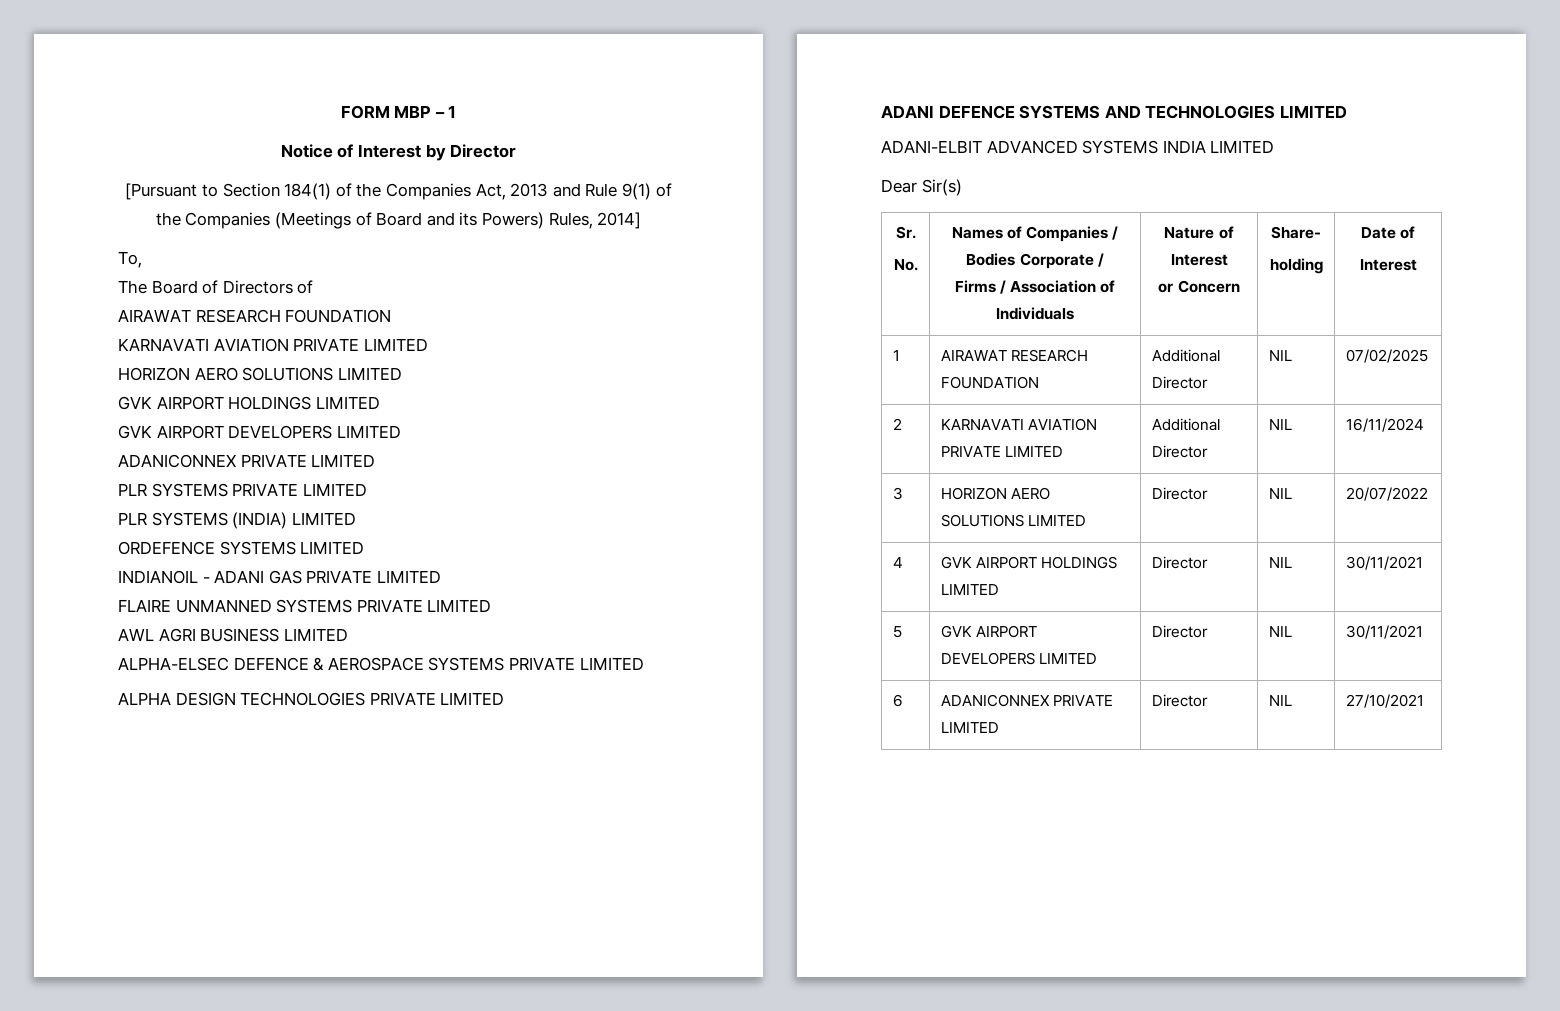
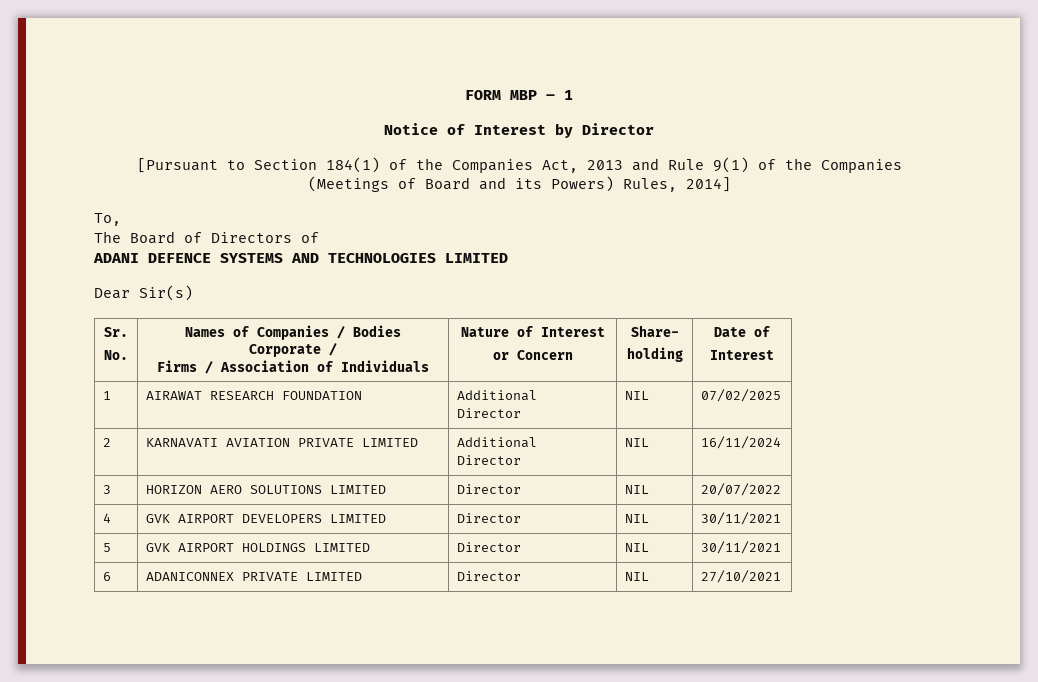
[118,309,392,323] [118,338,428,352] [118,367,402,381] [118,396,380,410] [118,425,401,439] [118,454,376,468] [118,483,367,497] [118,512,356,529] [118,541,365,555] [118,570,441,584] [118,599,492,613] [118,628,348,642] [118,657,644,671] [118,692,505,706] // AIRAWAT RESEARCH FOUNDATION // KARNAVATI AVIATION PRIVATE LIMITED // HORIZON AERO SOLUTIONS LIMITED // GVK AIRPORT HOLDINGS LIMITED // GVK AIRPORT DEVELOPERS LIMITED // ADANICONNEX PRIVATE LIMITED // PLR SYSTEMS PRIVATE LIMITED // PLR SYSTEMS (INDIA) LIMITED // ORDEFENCE SYSTEMS LIMITED // INDIANOIL - ADANI GAS PRIVATE LIMITED // FLAIRE UNMANNED SYSTEMS PRIVATE LIMITED // AWL AGRI BUSINESS LIMITED // ALPHA-ELSEC DEFENCE & AEROSPACE SYSTEMS PRIVATE LIMITED // ALPHA DESIGN TECHNOLOGIES PRIVATE LIMITED -> (319, 237) none
[881,140,1275,154] // ADANI-ELBIT ADVANCED SYSTEMS INDIA LIMITED -> (508, 258) none
[1041,556,1118,569] HOLDINGS -> [242,514,323,523] DEVELOPERS
[940,652,1035,665] DEVELOPERS -> [242,543,307,552] HOLDINGS

